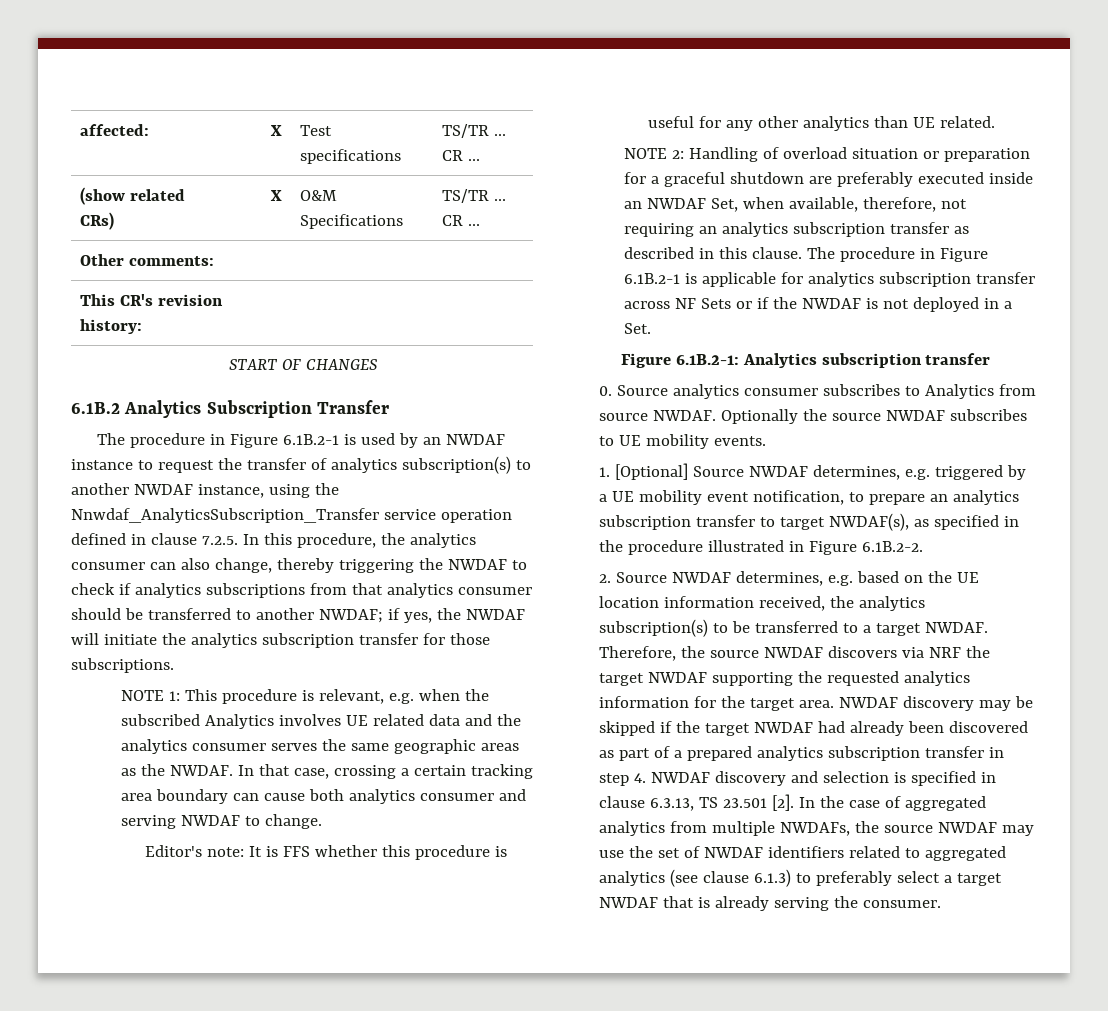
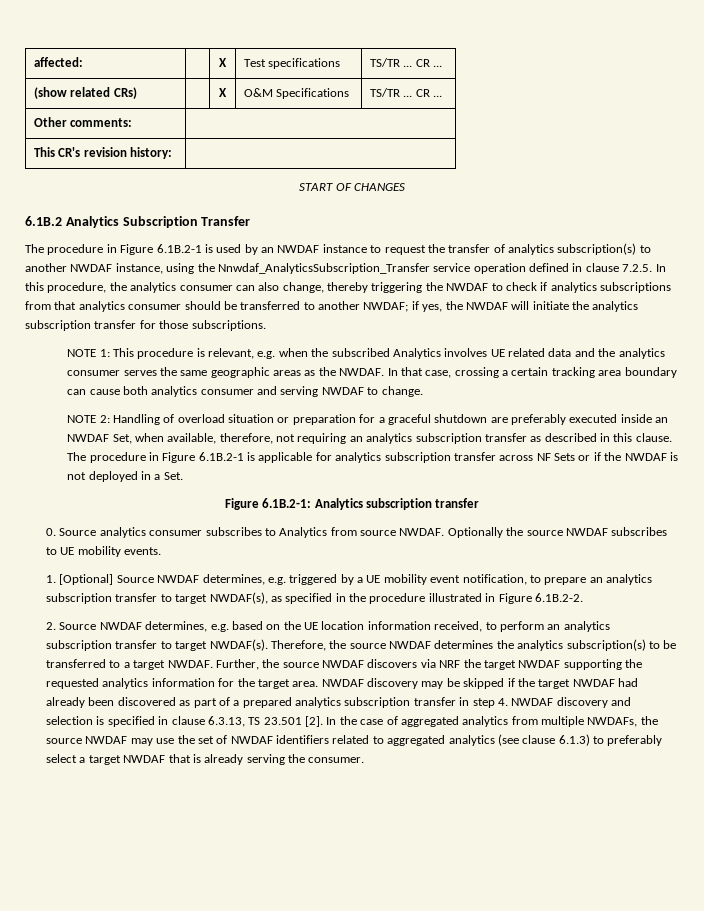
[145,845,508,860] [648,116,996,131] // Editor's note: It is FFS whether this procedure is useful for any other analytics than UE related. -> (423, 391) none
(825, 603) none -> [485,621,610,632] [46,639,494,651] to perform an analytics subscription transfer to target NWDAF(s). Therefore, the source NWDAF determines
[598,646,676,661] Therefore, -> [215,659,259,670] Further,

